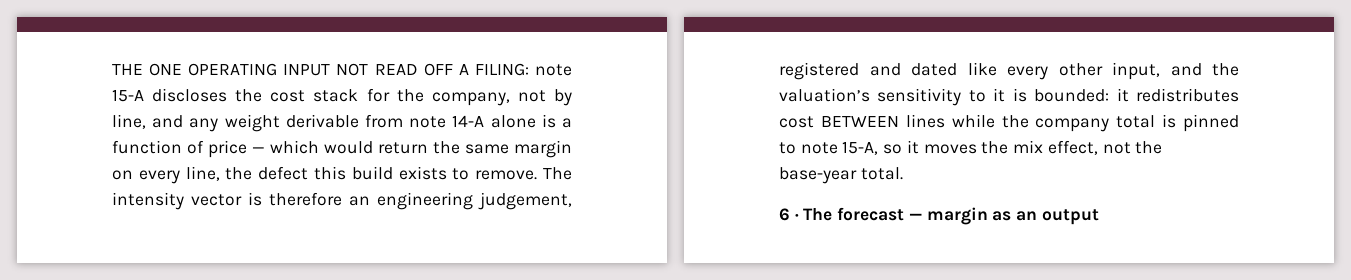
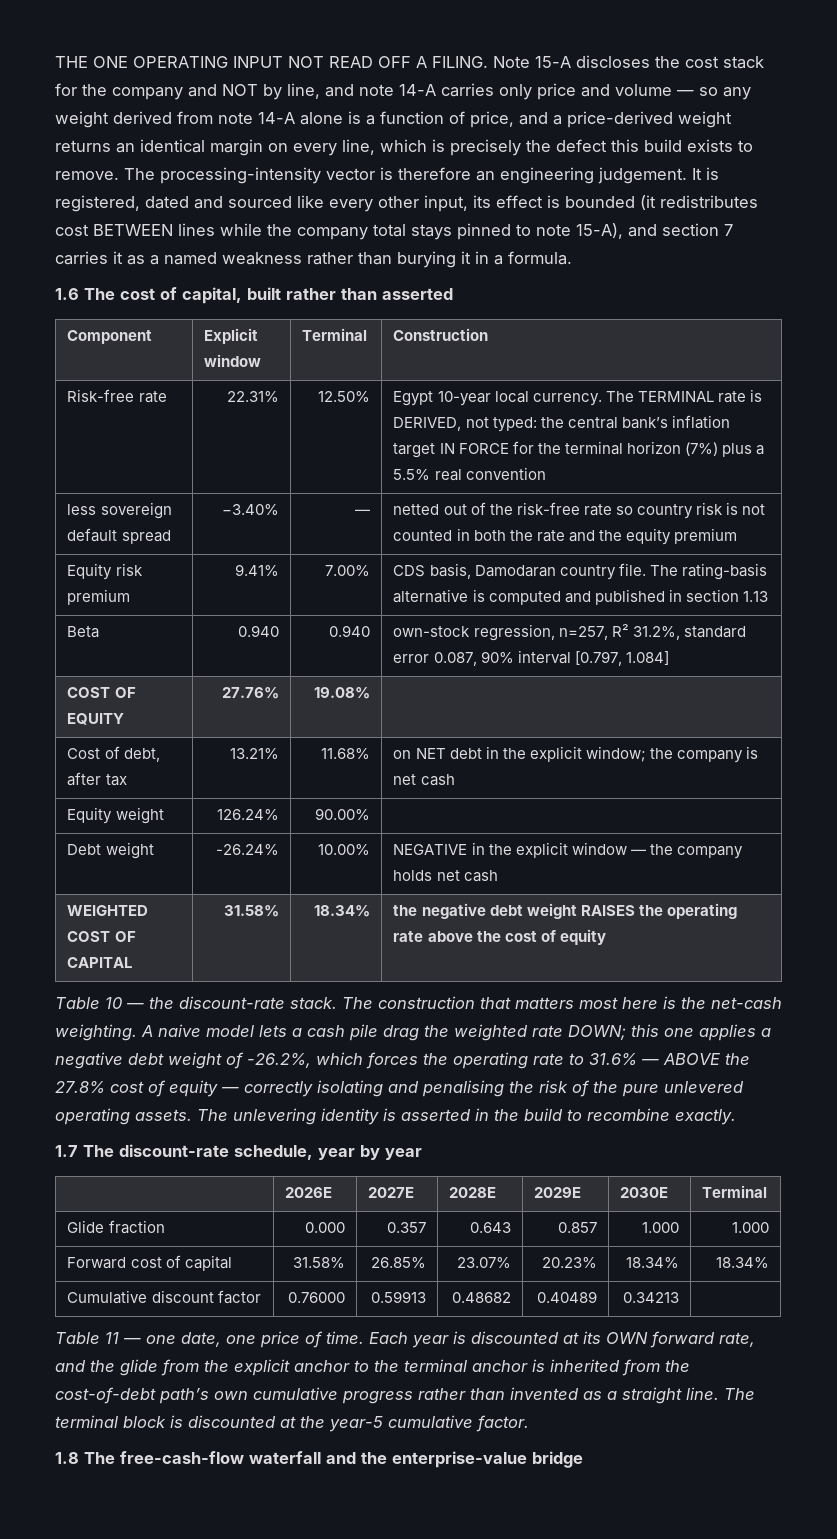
[474,63,572,76] FILING: note -> [432,56,530,68] FILING. Note
[431,89,572,106] [112,114,184,129] company, not by line, and -> [112,83,718,100] company and NOT by line, and note 14-A carries only price and volume — so
[285,114,359,128] derivable -> [113,111,172,124] derived
[208,140,509,158] price — which would return the same -> [470,111,732,128] [55,139,205,153] price, and a price-derived weight returns an identical
(220, 173) none -> [380,139,521,156] which is precisely
[112,192,184,210] intensity -> [160,167,321,184] processing-intensity
[478,192,572,210] [779,62,1239,80] [779,88,1129,106] judgement, registered and dated like every other input, and the valuation’s sensitivity to it is bounded: it -> [598,167,719,184] [55,195,656,212] judgement. It is registered, dated and sourced like every other input, its effect is bounded (it
[1162,114,1177,128] is -> [411,224,452,240] stays
[842,140,1163,155] [779,167,903,184] [779,207,1099,225] 15-A, so it moves the mix effect, not the base-year total. // 6 · The forecast — margin as an output -> [576,223,733,239] [55,251,572,268] [55,287,453,304] [67,330,153,344] [204,328,259,344] [204,354,262,367] [302,328,368,341] [393,328,489,341] [67,389,167,403] [226,391,279,402] [317,391,370,402] [393,389,762,406] [393,415,730,432] [393,441,764,458] [393,467,546,481] [67,502,172,519] [67,528,171,544] [221,504,279,515] [354,509,370,515] [393,502,765,519] [393,528,737,545] [67,563,143,580] [67,589,131,605] [234,564,279,576] [324,565,370,576] [393,563,767,580] [393,589,768,605] [67,626,100,638] [237,625,279,637] [328,625,370,637] [393,624,746,641] [393,650,669,666] [67,687,136,698] [67,713,125,725] [221,687,279,699] [313,687,370,699] [67,746,160,762] [67,772,127,786] [229,748,279,759] [320,748,370,759] [393,746,758,763] [393,774,455,786] [67,807,164,824] [216,809,279,820] [314,808,370,820] [67,842,154,859] [215,844,279,855] [317,844,370,855] [393,842,743,859] [393,870,498,882] [67,905,149,916] [67,931,136,942] [67,957,133,968] [223,905,279,917] [313,905,370,917] [393,903,737,919] [393,929,606,945] [55,996,782,1009] [55,1024,771,1041] [55,1052,750,1069] [55,1080,744,1097] [55,1108,736,1125] [55,1144,422,1160] [285,1187,333,1198] [368,1187,415,1198] [449,1187,497,1198] [534,1187,582,1198] [620,1187,669,1198] [702,1185,768,1198] [67,1220,165,1234] [304,1222,345,1233] [386,1222,426,1233] [469,1222,511,1233] [557,1222,597,1233] [641,1222,679,1233] [731,1222,769,1233] [67,1255,232,1271] [292,1257,345,1268] [370,1257,426,1268] [456,1257,511,1268] [541,1257,597,1268] [625,1257,679,1268] [715,1257,769,1268] [67,1290,261,1304] [287,1292,345,1303] [370,1291,426,1303] [451,1292,511,1303] [536,1291,597,1303] [622,1292,679,1303] [55,1331,755,1348] [55,1359,690,1376] [55,1387,755,1404] [55,1415,529,1432] [55,1451,583,1468] 15-A), and section 7 carries it as a named weakness rather than burying it in a formula. // 1.6 The cost of capital, built rather than asserted // Component | Explicit window | Terminal | Construction // Risk-free rate | 22.31% | 12.50% | Egypt 10-year local currency. The TERMINAL rate is DERIVED, not typed: the central bank’s inflation target IN FORCE for the terminal horizon (7%) plus a 5.5% real convention // less sovereign default spread | −3.40% | — | netted out of the risk-free rate so country risk is not counted in both the rate and the equity premium // Equity risk premium | 9.41% | 7.00% | CDS basis, Damodaran country file. The rating-basis alternative is computed and published in section 1.13 // Beta | 0.940 | 0.940 | own-stock regression, n=257, R² 31.2%, standard error 0.087, 90% interval [0.797, 1.084] // COST OF EQUITY | 27.76% | 19.08% | // Cost of debt, after tax | 13.21% | 11.68% | on NET debt in the explicit window; the company is net cash // Equity weight | 126.24% | 90.00% | // Debt weight | -26.24% | 10.00% | NEGATIVE in the explicit window — the company holds net cash // WEIGHTED COST OF CAPITAL | 31.58% | 18.34% | the negative debt weight RAISES the operating rate above the cost of equity // Table 10 — the discount-rate stack. The construction that matters most here is the net-cash weighting. A naive model lets a cash pile drag the weighted rate DOWN; this one applies a negative debt weight of -26.2%, which forces the operating rate to 31.6% — ABOVE the 27.8% cost of equity — correctly isolating and penalising the risk of the pure unlevered operating assets. The unlevering identity is asserted in the build to recombine exactly. // 1.7 The discount-rate schedule, year by year // | 2026E | 2027E | 2028E | 2029E | 2030E | Terminal // Glide fraction | 0.000 | 0.357 | 0.643 | 0.857 | 1.000 | 1.000 // Forward cost of capital | 31.58% | 26.85% | 23.07% | 20.23% | 18.34% | 18.34% // Cumulative discount factor | 0.76000 | 0.59913 | 0.48682 | 0.40489 | 0.34213 | // Table 11 — one date, one price of time. Each year is discounted at its OWN forward rate, and the glide from the explicit anchor to the terminal anchor is inherited from the cost-of-debt path’s own cumulative progress rather than invented as a straight line. The terminal block is discounted at the year-5 cumulative factor. // 1.8 The free-cash-flow waterfall and the enterprise-value bridge

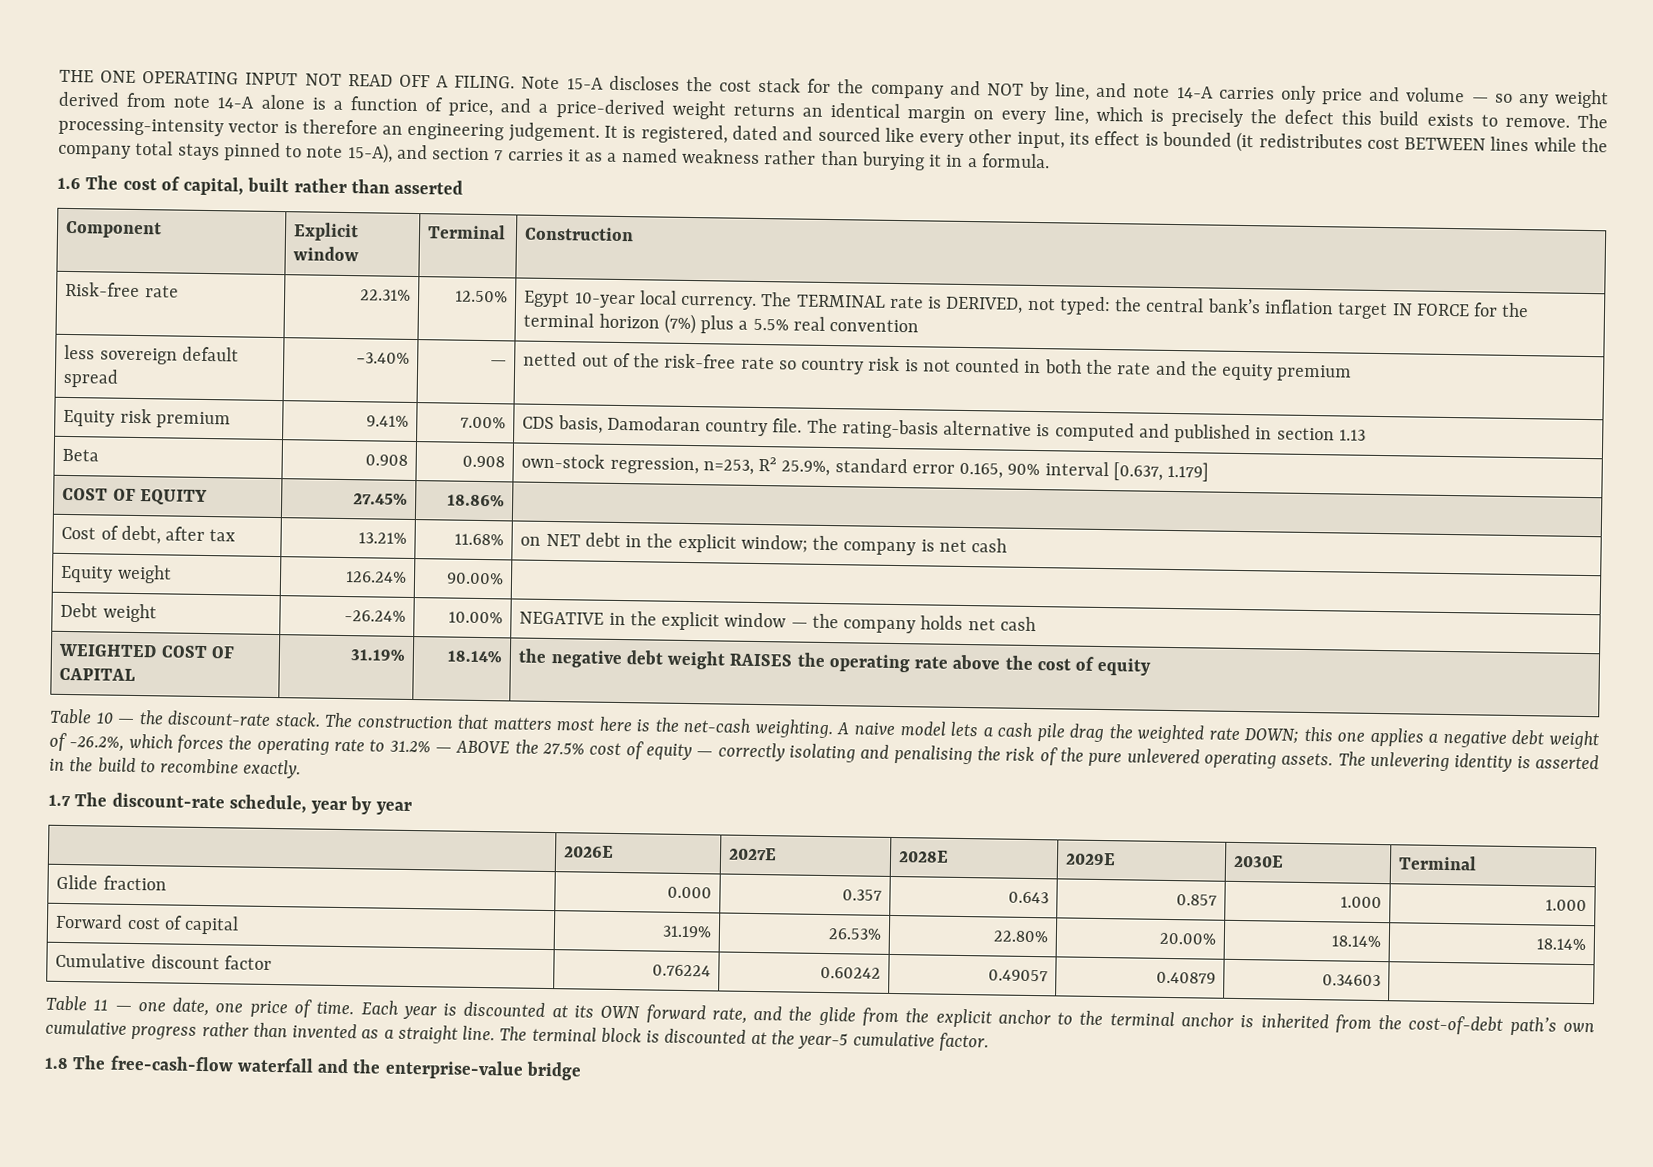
[237,625,279,637] [328,625,370,637] 0.940 | 0.940 -> [364,454,408,466] [461,455,505,468] 0.908 | 0.908
[558,624,680,640] n=257, R² 31.2%, -> [702,457,831,477] n=253, R² 25.9%,
[433,652,477,666] 0.087, -> [959,462,1004,479] 0.165,
[574,651,669,666] [0.797, 1.084] -> [1112,461,1210,482] [0.637, 1.179]
[221,687,279,699] [313,687,370,699] 27.76% | 19.08% -> [352,493,408,505] [446,494,505,507] 27.45% | 18.86%
[223,905,279,917] [313,905,370,917] 31.58% | 18.34% -> [349,649,405,661] [446,650,502,663] 31.19% | 18.14%
[589,1053,637,1066] 31.6% -> [389,740,431,753] 31.2%
[55,1081,105,1094] 27.8% -> [541,741,585,755] 27.5%
[292,1257,345,1268] [370,1257,426,1268] [456,1257,511,1268] [541,1257,597,1268] [625,1257,679,1268] [715,1257,769,1268] [67,1290,261,1304] [287,1292,345,1303] [370,1291,426,1303] [451,1292,511,1303] [536,1291,597,1303] [622,1292,679,1303] 31.58% | 26.85% | 23.07% | 20.23% | 18.34% | 18.34% // Cumulative discount factor | 0.76000 | 0.59913 | 0.48682 | 0.40489 | 0.34213 -> [661,925,712,938] [827,928,882,940] [992,930,1048,943] [1158,932,1216,945] [1330,935,1381,948] [1535,938,1586,951] [55,952,272,970] [651,964,711,977] [819,966,881,979] [987,969,1048,982] [1155,971,1216,984] [1321,974,1381,987] 31.19% | 26.53% | 22.80% | 20.00% | 18.14% | 18.14% // Cumulative discount factor | 0.76224 | 0.60242 | 0.49057 | 0.40879 | 0.34603

